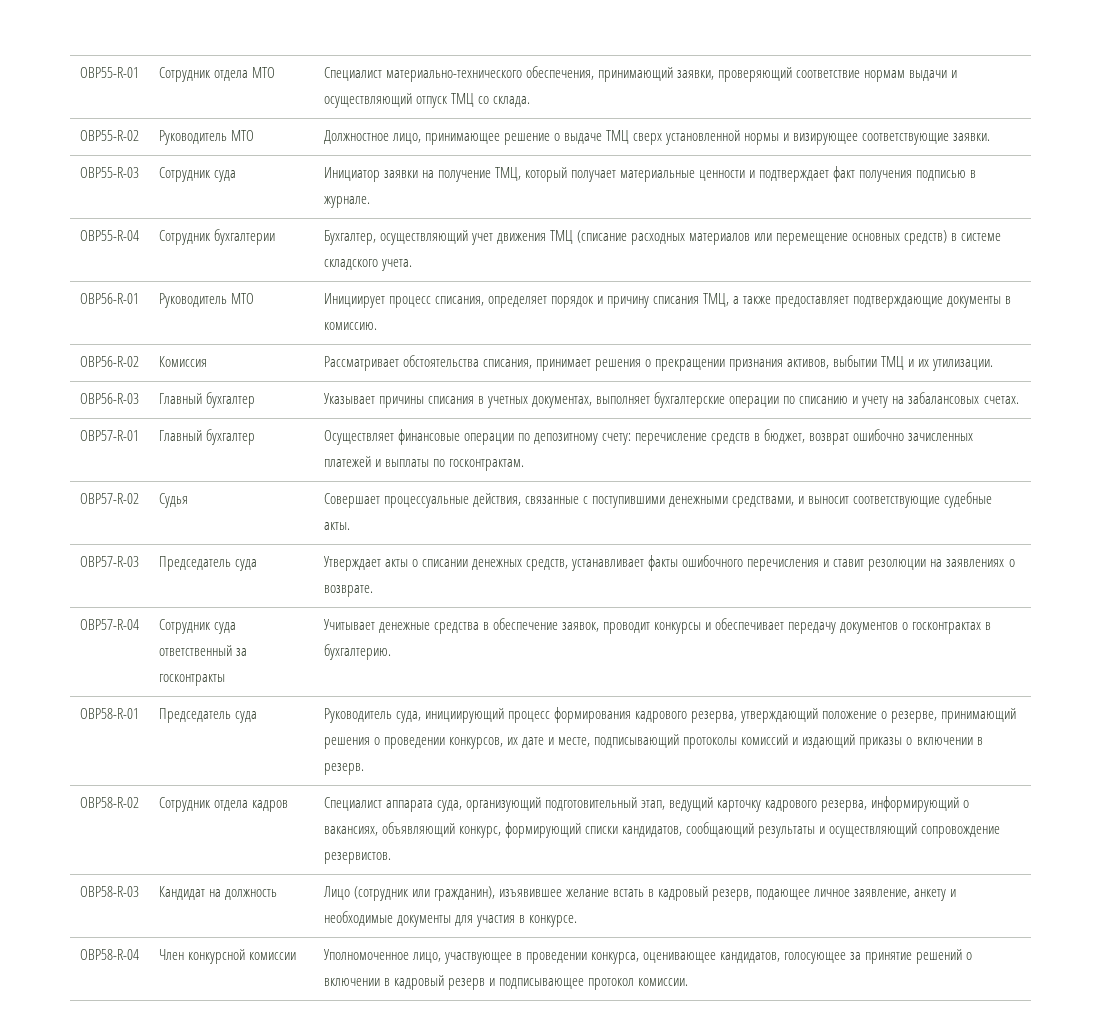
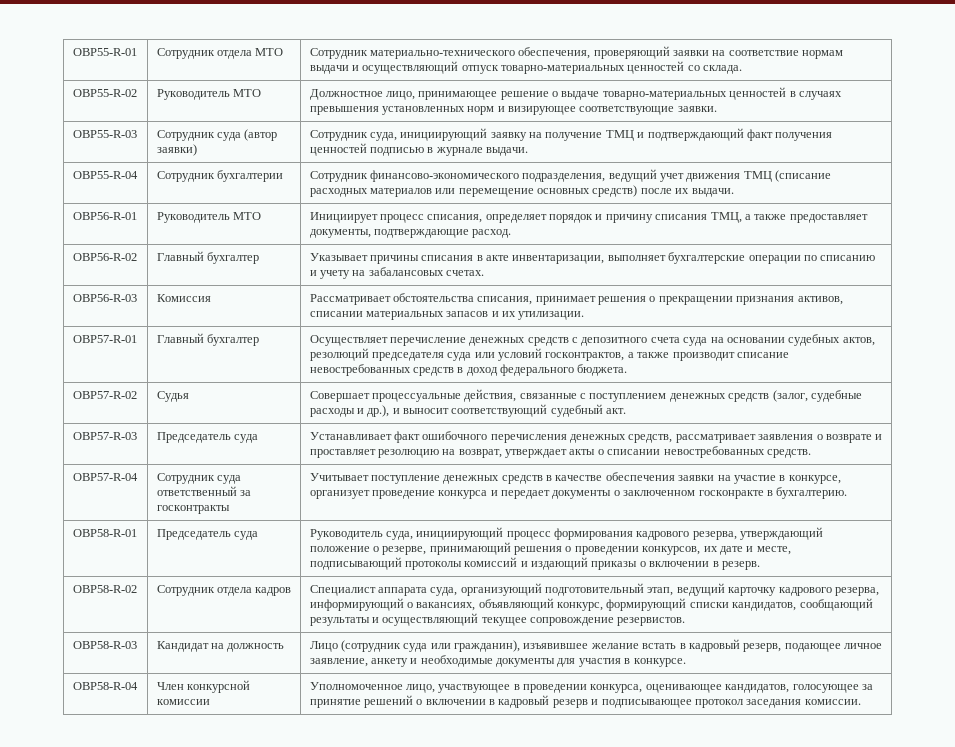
[323,67,382,81] Специалист -> [309,48,368,59] Сотрудник
[597,67,793,82] принимающий заявки, проверяющий -> [593,46,726,59] проверяющий заявки на
[450,93,474,107] ТМЦ -> [501,61,685,74] товарно-материальных ценностей
[606,130,780,145] ТМЦ сверх установленной нормы -> [602,87,842,100] [309,106,495,115] товарно-материальных ценностей в случаях превышения установленных норм
[323,167,830,182] | Инициатор заявки на получение ТМЦ, который получает материальные ценности и подтверждает -> [244,129,278,141] [156,144,197,156] [309,128,744,141] (автор заявки) | Сотрудник суда, инициирующий заявку на получение ТМЦ и подтверждающий
(913, 176) none -> [309,143,367,156] ценностей
[323,196,370,208] журнале. -> [435,147,529,156] журнале выдачи.
[323,230,468,245] Бухгалтер, осуществляющий -> [309,169,657,182] Сотрудник финансово-экономического подразделения, ведущий
[951,233,1002,241] [323,259,412,271] в системе складского учета. -> [640,188,734,197] после их выдачи.
[853,296,1012,308] [323,322,377,330] [79,356,139,367] подтверждающие документы в комиссию. // OBP56-R-02 -> [309,229,512,238] [72,253,137,261] [156,251,259,264] [309,252,876,264] [309,267,485,279] [72,294,137,302] документы, подтверждающие расход. // OBP56-R-02 | Главный бухгалтер | Указывает причины списания в акте инвентаризации, выполняет бухгалтерские операции по списанию и учету на забалансовых счетах. // OBP56-R-03
[833,355,905,370] выбытии ТМЦ -> [309,311,489,320] списании материальных запасов
[79,393,139,404] [158,392,255,408] [323,392,1019,408] [79,430,139,441] [158,429,255,445] [323,429,974,445] [323,456,524,471] OBP56-R-03 | Главный бухгалтер | Указывает причины списания в учетных документах, выполняет бухгалтерские операции по списанию и учету на забалансовых счетах. // OBP57-R-01 | Главный бухгалтер | Осуществляет финансовые операции по депозитному счету: перечисление средств в бюджет, возврат ошибочно зачисленных платежей и выплаты по госконтрактам. -> [72,335,137,343] [156,333,259,346] [309,334,875,346] [309,348,789,361] [309,364,628,376] OBP57-R-01 | Главный бухгалтер | Осуществляет перечисление денежных средств с депозитного счета суда на основании судебных актов, резолюций председателя суда или условий госконтрактов, а также производит списание невостребованных средств в доход федерального бюджета.
[592,492,993,508] [323,522,350,530] [79,556,139,567] [158,556,257,571] [323,555,1015,571] [323,585,373,597] поступившими денежными средствами, и выносит соответствующие судебные акты. // OBP57-R-03 | Председатель суда | Утверждает акты о списании денежных средств, устанавливает факты ошибочного перечисления и ставит резолюции на заявлениях о возврате. -> [589,390,862,402] [309,404,627,417] [72,432,137,440] [156,432,258,443] [309,431,883,443] [309,446,811,458] поступлением денежных средств (залог, судебные расходы и др.), и выносит соответствующий судебный акт. // OBP57-R-03 | Председатель суда | Устанавливает факт ошибочного перечисления денежных средств, рассматривает заявления о возврате и проставляет резолюцию на возврат, утверждает акты о списании невостребованных средств.
[378,618,982,634] денежные средства в обеспечение заявок, проводит конкурсы и обеспечивает передачу документов о госконтрактах -> [370,472,841,484] [309,490,764,499] поступление денежных средств в качестве обеспечения заявки на участие в конкурсе, организует проведение конкурса и передает документы о заключенном госконракте
(918, 830) none -> [481,617,527,626] текущее
(408, 893) none -> [403,643,428,652] суда
(635, 984) none -> [746,699,802,708] заседания

